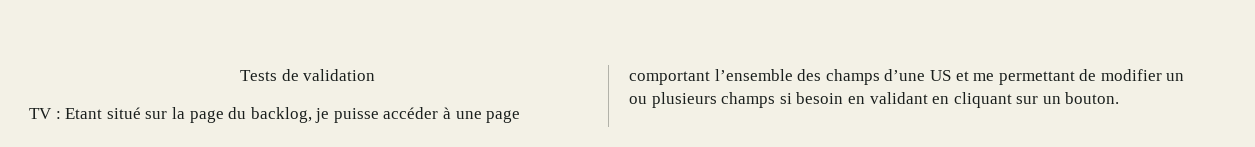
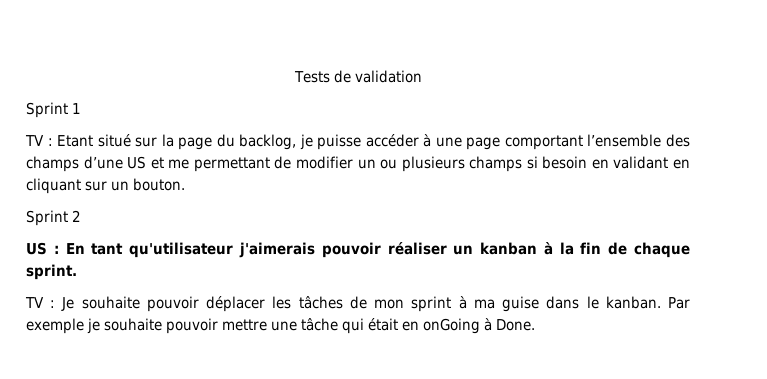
(376, 75) none -> [26,102,81,118] // Sprint 1
(1120, 98) none -> [26,210,81,226] [26,242,691,258] [26,264,77,280] [25,296,691,312] [26,318,535,334] // Sprint 2 // US : En tant qu'utilisateur j'aimerais pouvoir réaliser un kanban à la fin de chaque sprint. // TV : Je souhaite pouvoir déplacer les tâches de mon sprint à ma guise dans le kanban. Par exemple je souhaite pouvoir mettre une tâche qui était en onGoing à Done.

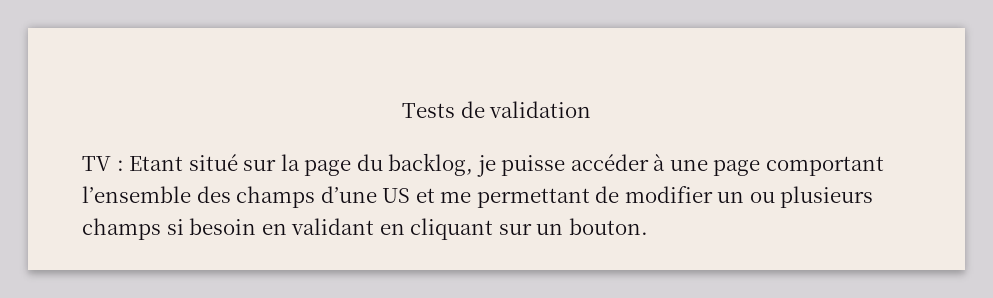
[26,102,81,118] // Sprint 1 -> (592, 109) none
[26,210,81,226] [26,242,691,258] [26,264,77,280] [25,296,691,312] [26,318,535,334] // Sprint 2 // US : En tant qu'utilisateur j'aimerais pouvoir réaliser un kanban à la fin de chaque sprint. // TV : Je souhaite pouvoir déplacer les tâches de mon sprint à ma guise dans le kanban. Par exemple je souhaite pouvoir mettre une tâche qui était en onGoing à Done. -> (648, 226) none

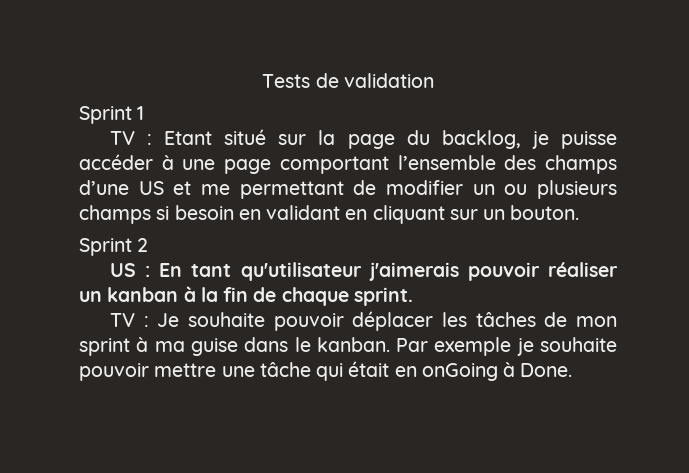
(592, 109) none -> [79,106,145,124] // Sprint 1
(648, 226) none -> [79,238,149,256] [109,262,618,281] [79,286,413,306] [109,311,617,331] [79,337,618,356] [79,361,573,381] // Sprint 2 // US : En tant qu'utilisateur j'aimerais pouvoir réaliser un kanban à la fin de chaque sprint. // TV : Je souhaite pouvoir déplacer les tâches de mon sprint à ma guise dans le kanban. Par exemple je souhaite pouvoir mettre une tâche qui était en onGoing à Done.

